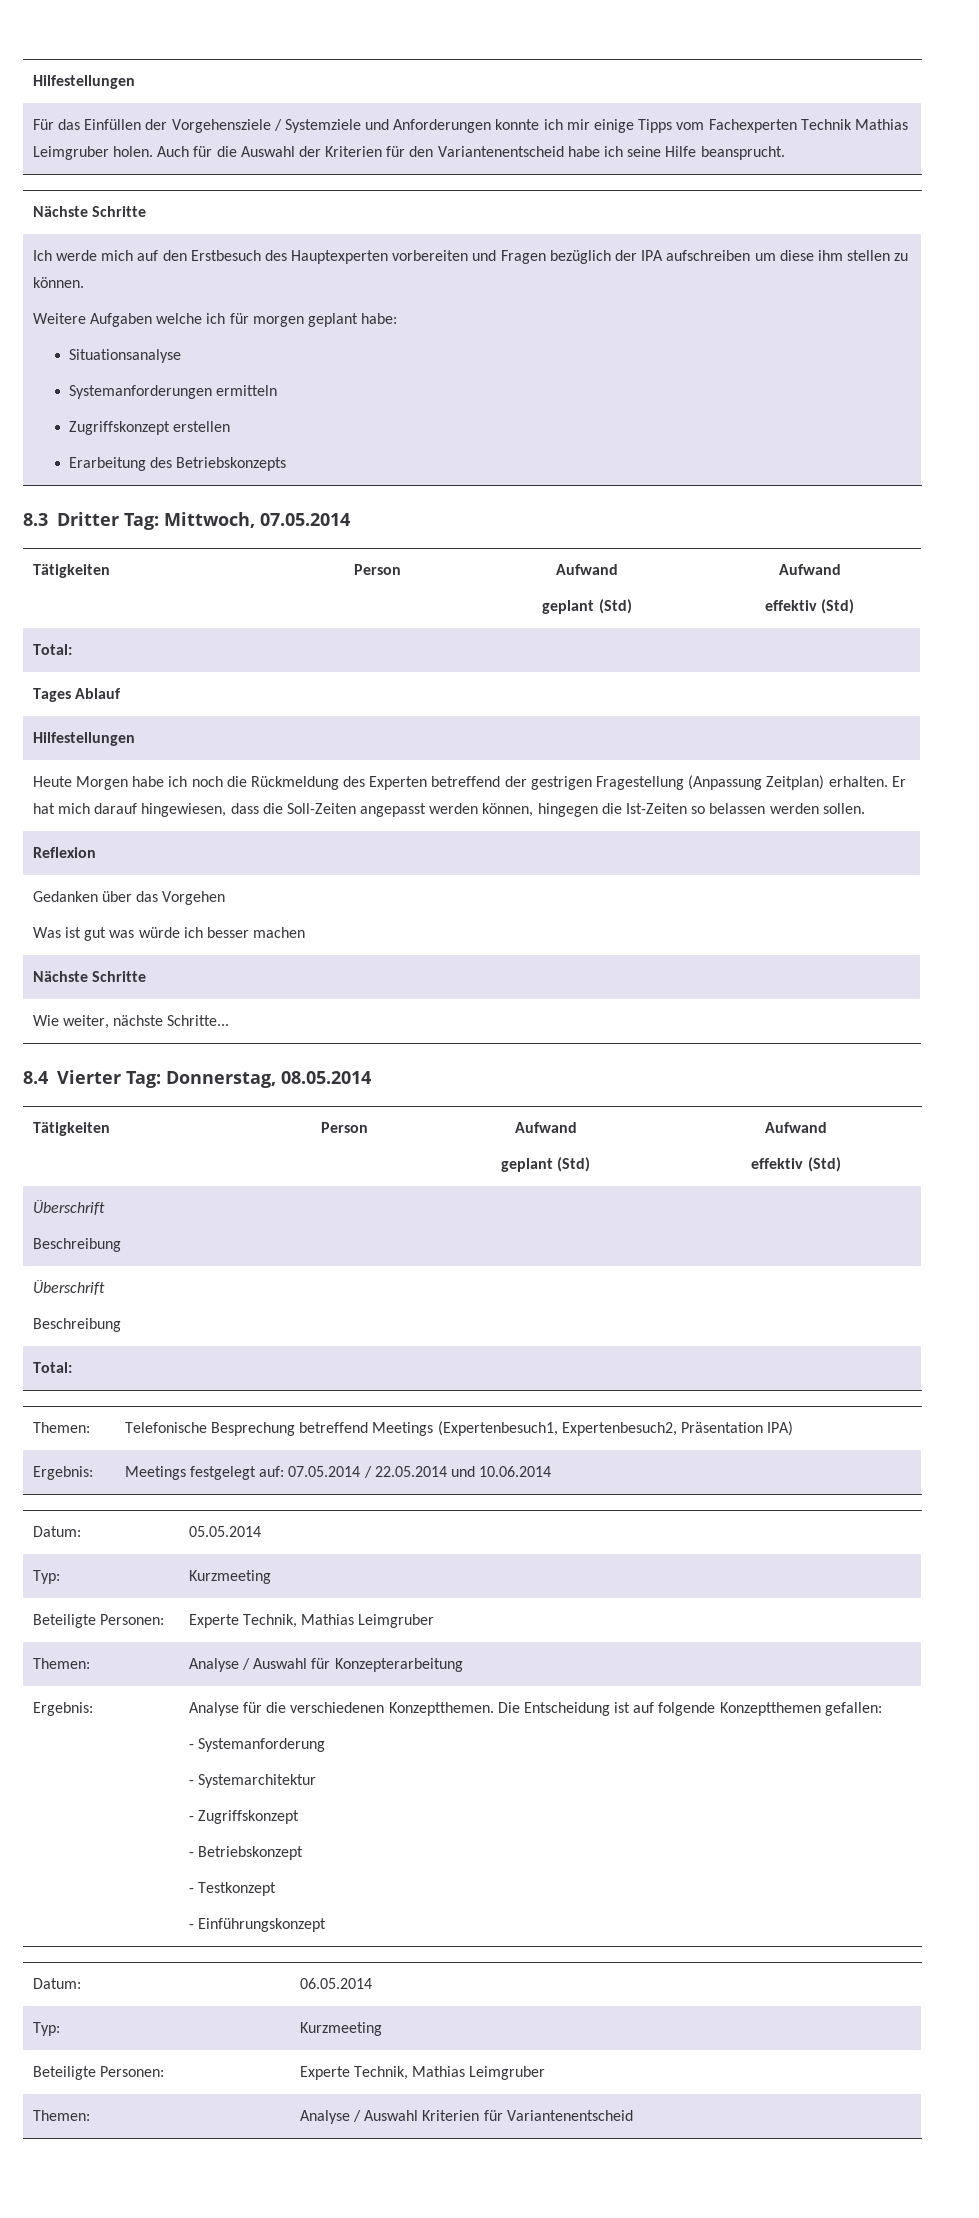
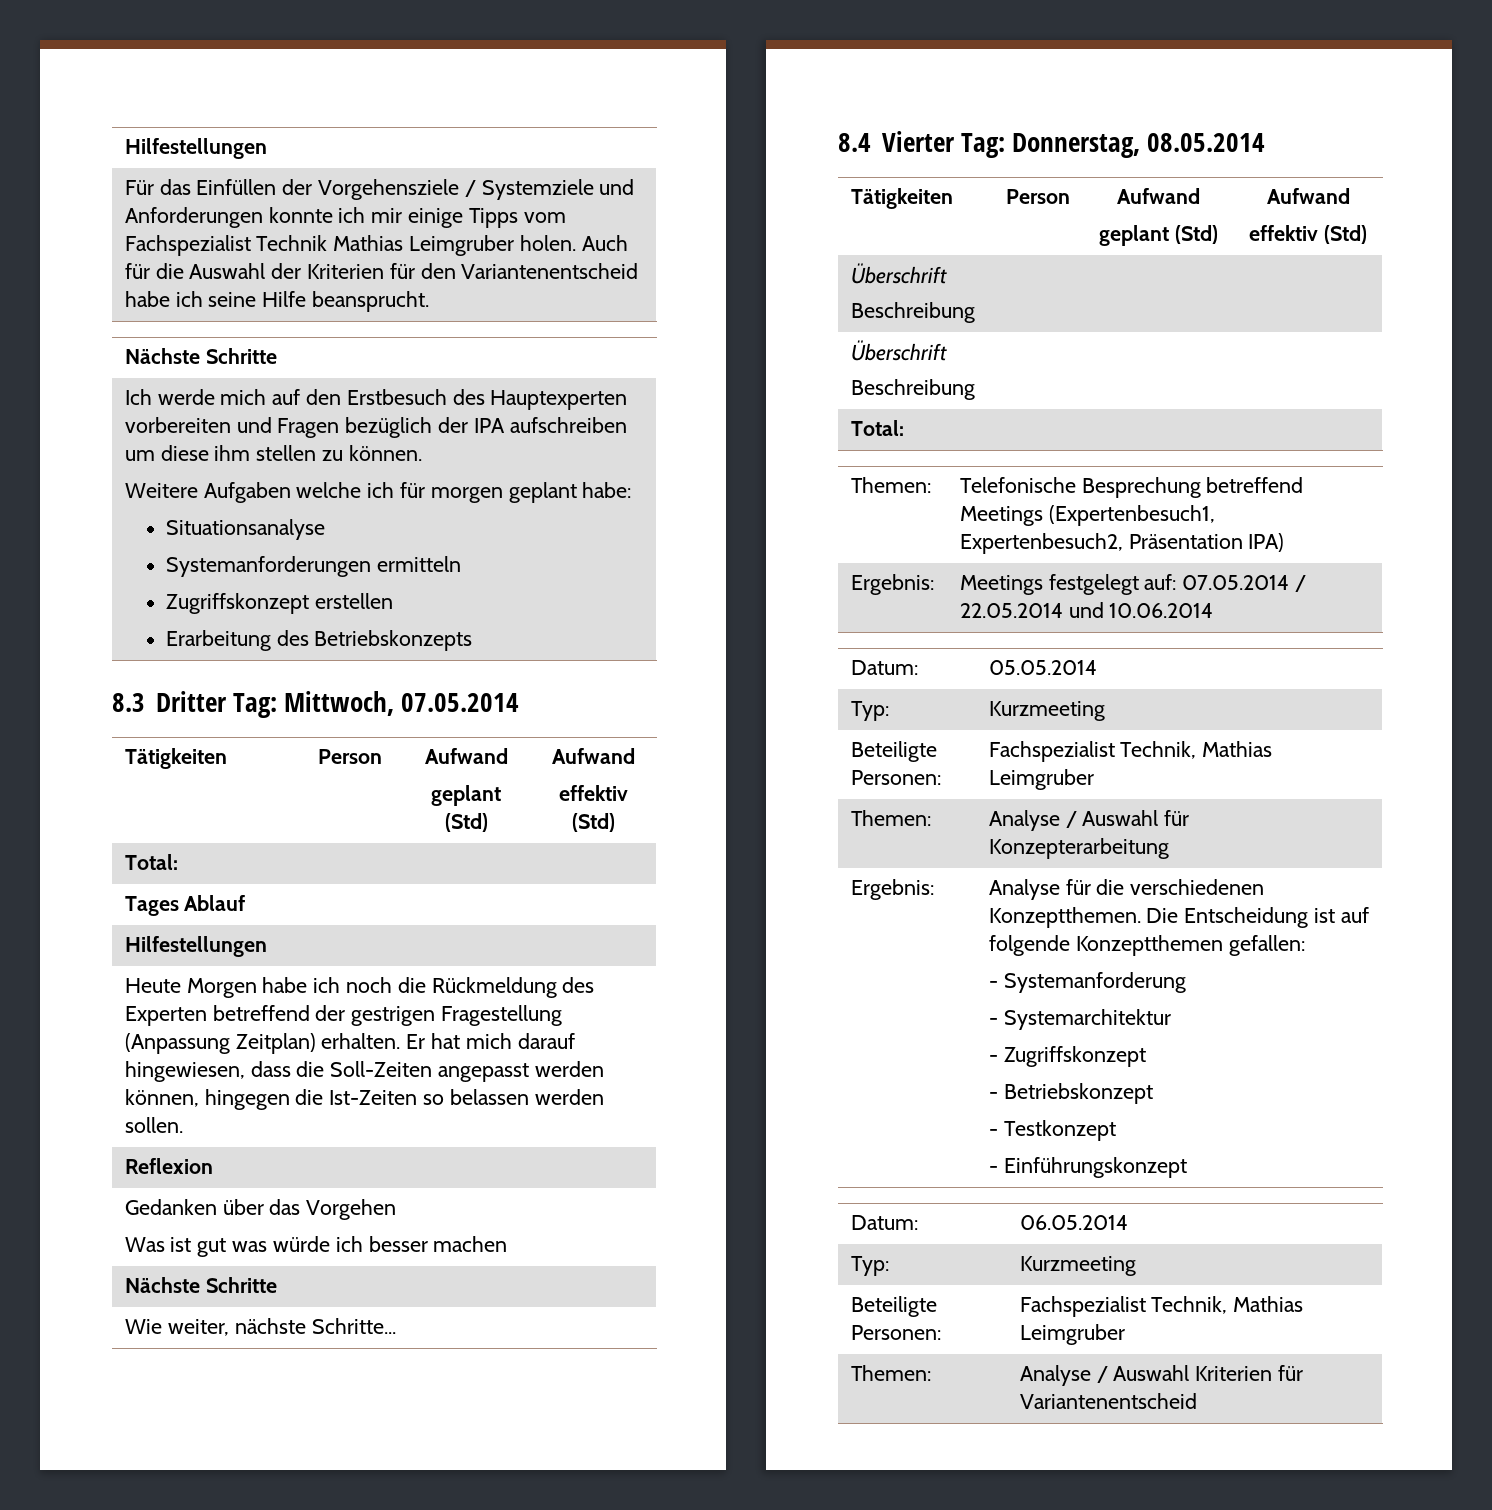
[708,119,797,133] Fachexperten -> [124,235,251,256] Fachspezialist
[188,1614,239,1628] Experte -> [988,741,1115,762] Fachspezialist
[299,2066,350,2080] Experte -> [1019,1296,1146,1317] Fachspezialist

